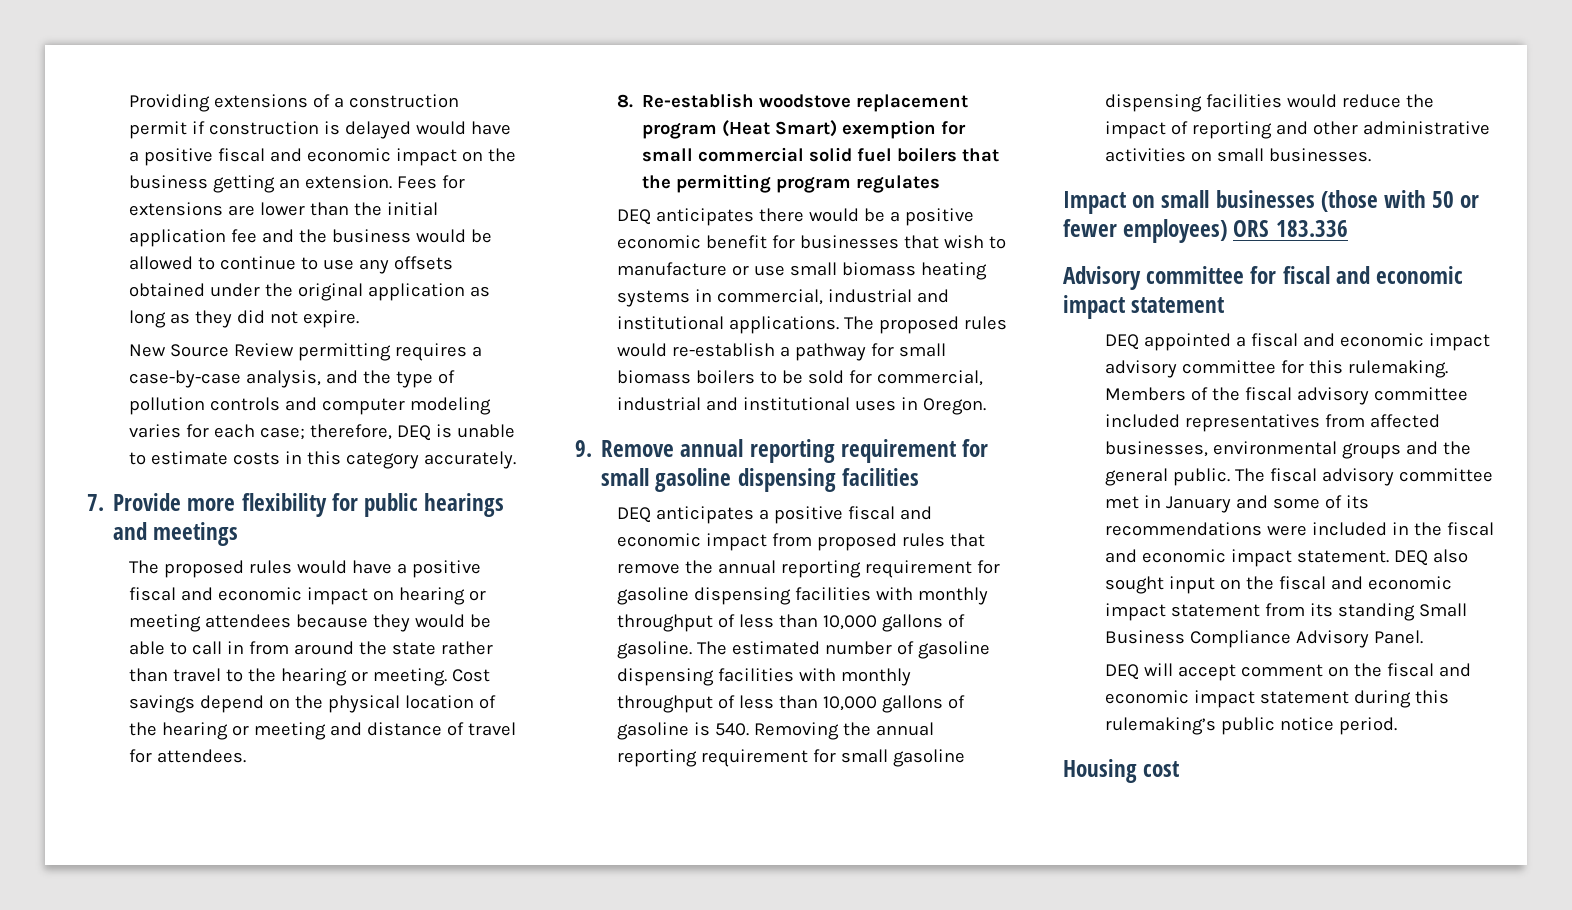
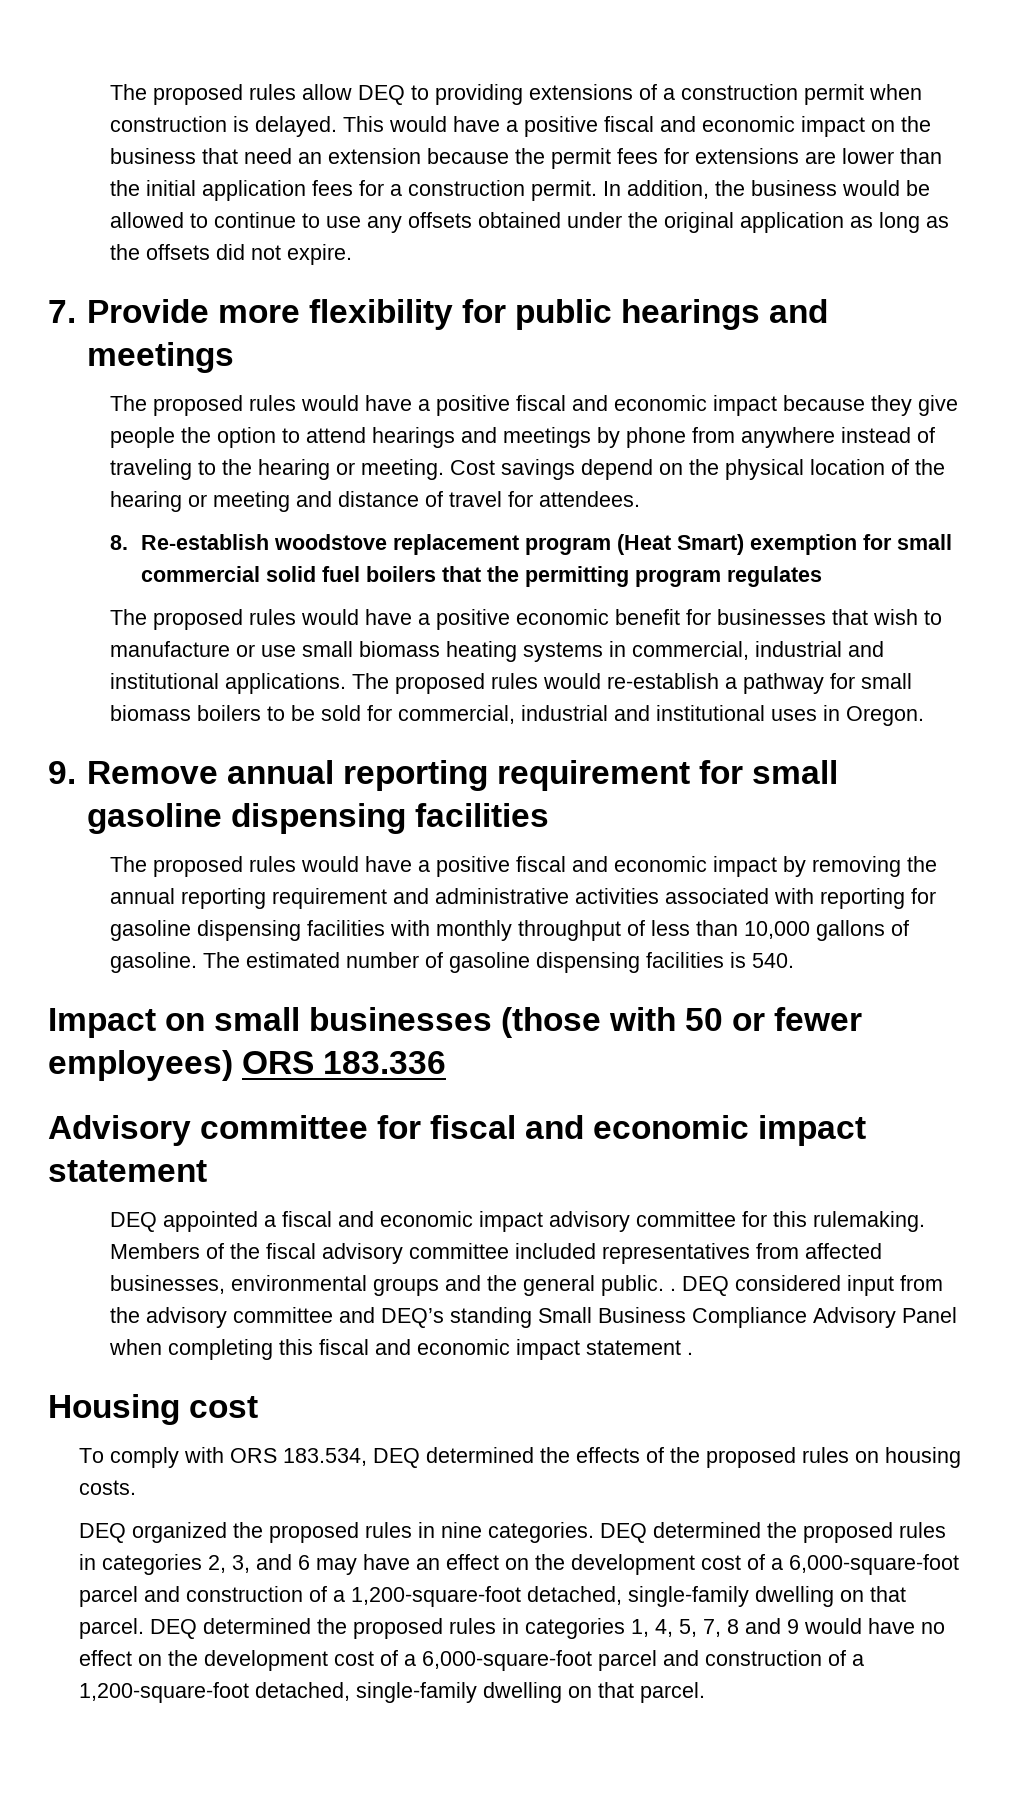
[128,94,210,112] Providing -> [110,84,524,105] The proposed rules allow DEQ to providing
[191,121,205,134] if -> [869,84,923,100] when
[344,121,411,139] delayed -> [255,116,385,137] delayed. This
[212,175,437,193] getting an extension. Fees -> [202,148,659,169] that need an extension because the permit fees
[230,229,294,243] fee and -> [312,180,710,201] fees for a construction permit. In addition,
[194,310,232,328] they -> [110,244,211,260] the offsets
[128,343,482,361] [128,370,455,388] [128,397,491,415] [128,424,515,441] [128,451,516,469] // New Source Review permitting requires a case-by-case analysis, and the type of pollution controls and computer modeling varies for each case; therefore, DEQ is unable to estimate costs in this category accurately. -> (353, 254) none
[372,587,486,605] [128,614,491,632] [128,641,493,655] [128,668,221,682] on hearing or meeting attendees because they would be able to call in from around the state rather than travel -> [783,395,959,416] [110,427,936,448] [110,459,193,480] because they give people the option to attend hearings and meetings by phone from anywhere instead of traveling
[616,208,885,226] DEQ anticipates there would be -> [110,609,413,630] The proposed rules would have
[616,506,932,524] [616,533,985,551] [616,560,972,578] DEQ anticipates a positive fiscal and economic impact from proposed rules that remove the annual reporting requirement -> [110,856,938,877] [110,888,906,909] The proposed rules would have a positive fiscal and economic impact by removing the annual reporting requirement and administrative activities associated with reporting
[798,668,911,686] [616,695,965,713] [616,722,934,740] [616,749,965,767] [1104,94,1434,112] [1104,121,1490,139] [1104,148,1371,162] with monthly throughput of less than 10,000 gallons of gasoline is 540. Removing the annual reporting requirement for small gasoline dispensing facilities would reduce the impact of reporting and other administrative activities on small businesses. -> [730,952,795,968] is 540.
[1234,468,1493,486] [1104,495,1369,513] [1104,522,1494,536] [1104,549,1468,567] [1104,576,1452,594] [1104,603,1467,621] [1104,630,1423,648] [1104,663,1471,681] [1104,690,1449,708] [1104,717,1397,735] [1063,759,1180,783] The fiscal advisory committee met in January and some of its recommendations were included in the fiscal and economic impact statement. DEQ also sought input on the fiscal and economic impact statement from its standing Small Business Compliance Advisory Panel. // DEQ will accept comment on the fiscal and economic impact statement during this rulemaking’s public notice period. // Housing cost -> [670,1275,944,1296] [110,1307,958,1328] [109,1339,694,1360] [48,1394,259,1425] [79,1447,962,1468] [79,1480,137,1495] [79,1522,947,1543] [79,1554,960,1575] [79,1586,907,1607] [79,1618,946,1639] [79,1650,865,1671] [79,1682,706,1703] . DEQ considered input from the advisory committee and DEQ’s standing Small Business Compliance Advisory Panel when completing this fiscal and economic impact statement . // Housing cost // To comply with ORS 183.534, DEQ determined the effects of the proposed rules on housing costs. // DEQ organized the proposed rules in nine categories. DEQ determined the proposed rules in categories 2, 3, and 6 may have an effect on the development cost of a 6,000-square-foot parcel and construction of a 1,200-square-foot detached, single-family dwelling on that parcel. DEQ determined the proposed rules in categories 1, 4, 5, 7, 8 and 9 would have no effect on the development cost of a 6,000-square-foot parcel and construction of a 1,200-square-foot detached, single-family dwelling on that parcel.

